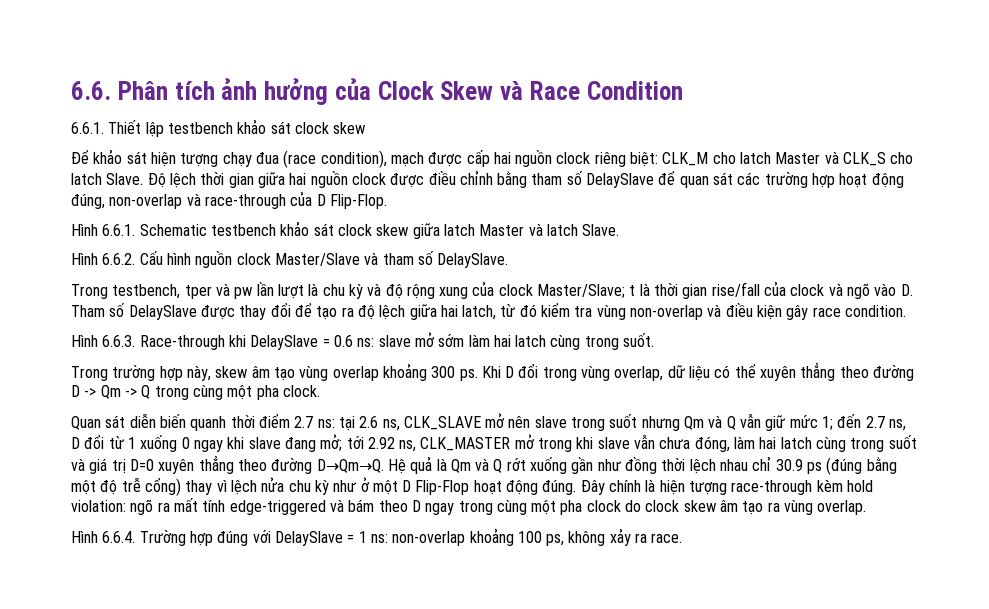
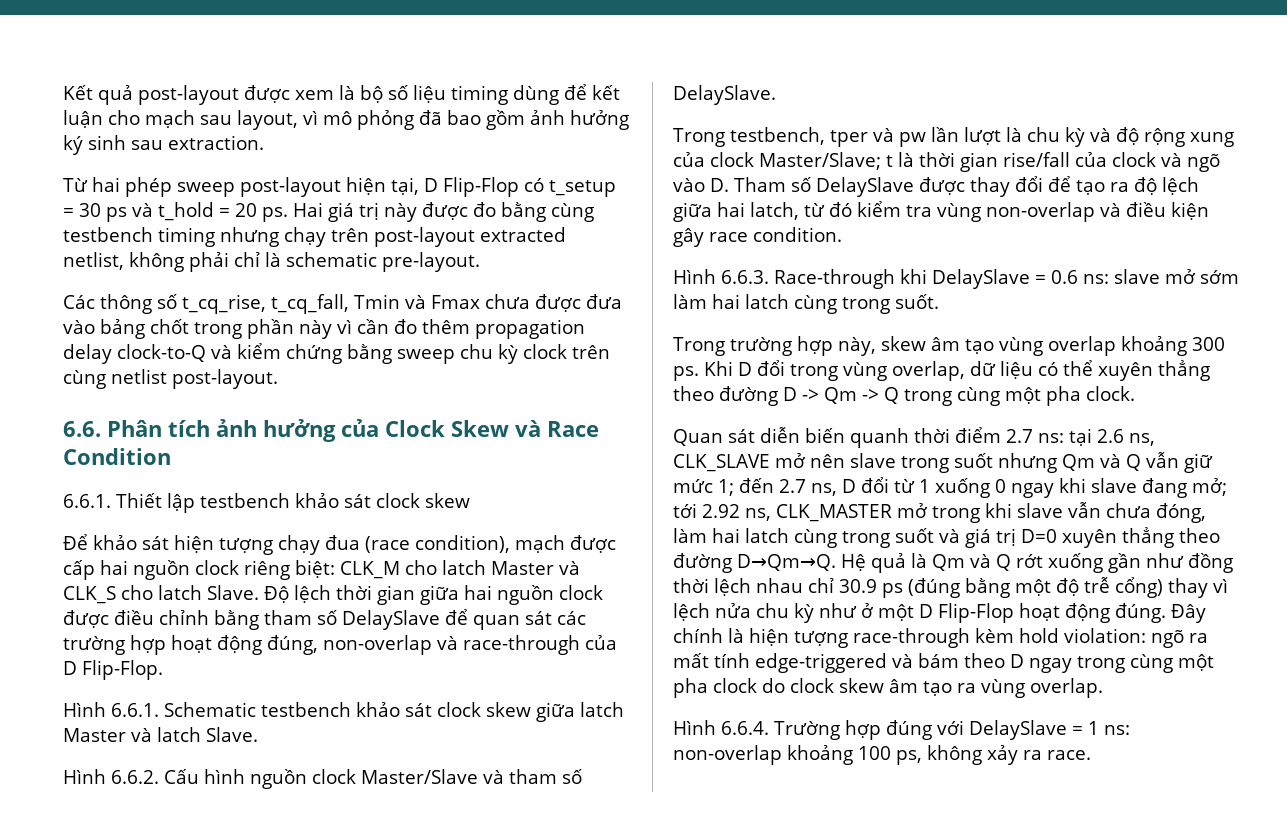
(71, 90) none -> [63,84,620,105] [63,110,629,130] [63,135,264,155] [63,177,616,197] [63,202,594,222] [63,227,566,247] [63,252,480,272] [63,294,622,314] [63,319,585,339] [63,343,610,364] [63,369,278,389] Kết quả post-layout được xem là bộ số liệu timing dùng để kết luận cho mạch sau layout, vì mô phỏng đã bao gồm ảnh hưởng ký sinh sau extraction. // Từ hai phép sweep post-layout hiện tại, D Flip-Flop có t_setup = 30 ps và t_hold = 20 ps. Hai giá trị này được đo bằng cùng testbench timing nhưng chạy trên post-layout extracted netlist, không phải chỉ là schematic pre-layout. // Các thông số t_cq_rise, t_cq_fall, Tmin và Fmax chưa được đưa vào bảng chốt trong phần này vì cần đo thêm propagation delay clock-to-Q và kiểm chứng bằng sweep chu kỳ clock trên cùng netlist post-layout. //

